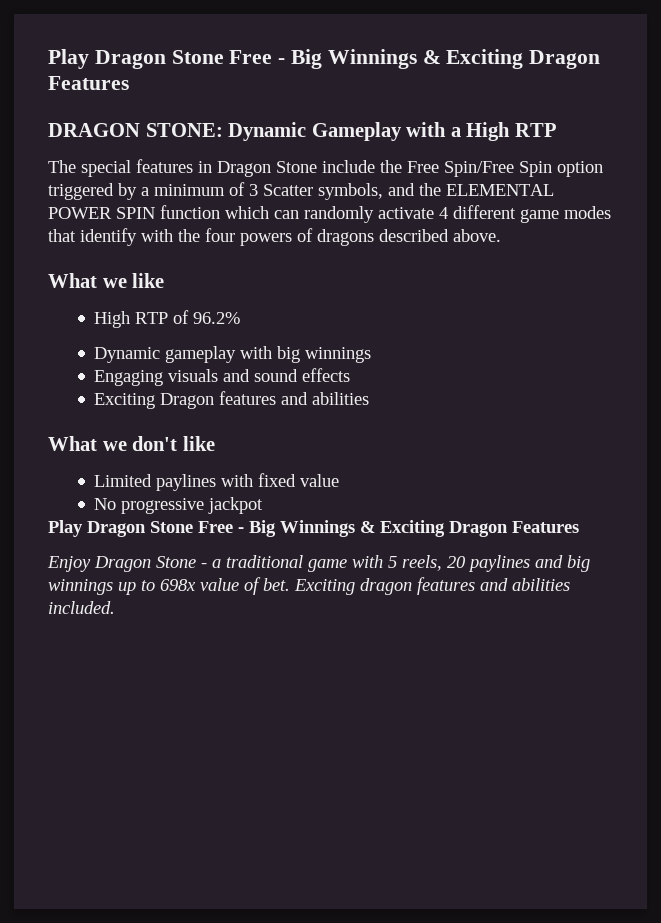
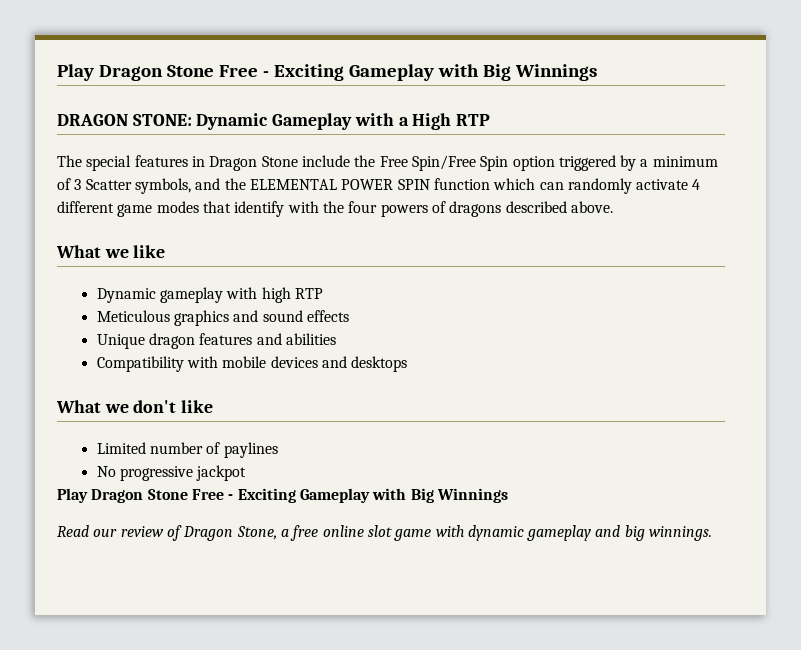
[48,49,601,69] [48,76,129,90] Play Dragon Stone Free - Big Winnings & Exciting Dragon Features -> [57,64,597,81] Play Dragon Stone Free - Exciting Gameplay with Big Winnings
[94,310,241,328] // High RTP of 96.2% -> (166, 251) none
[277,346,372,363] [94,369,219,386] big winnings // Engaging visuals -> [261,287,324,303] [96,310,230,326] high RTP // Meticulous graphics
[94,391,370,409] Exciting Dragon features and abilities -> [96,333,337,349] [96,356,408,372] Unique dragon features and abilities // Compatibility with mobile devices and desktops
[156,473,340,491] paylines with fixed value -> [150,442,278,458] number of paylines
[249,520,579,537] [47,555,590,572] [48,577,570,595] [48,601,115,614] Big Winnings & Exciting Dragon Features // Enjoy Dragon Stone - a traditional game with 5 reels, 20 paylines and big winnings up to 698x value of bet. Exciting dragon features and abilities included. -> [237,488,508,503] [57,525,713,541] Exciting Gameplay with Big Winnings // Read our review of Dragon Stone, a free online slot game with dynamic gameplay and big winnings.

